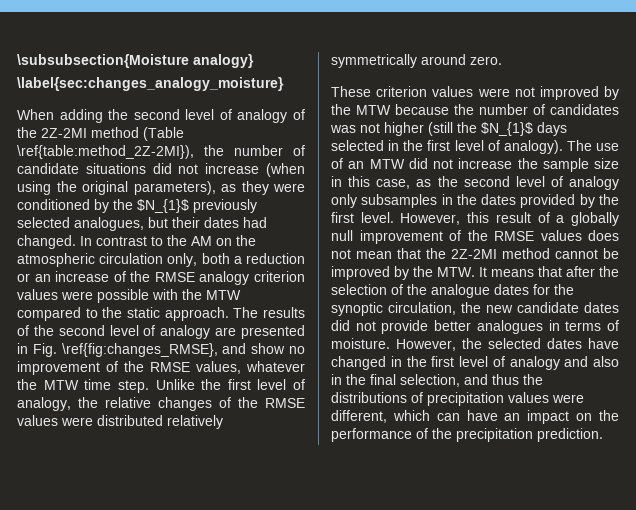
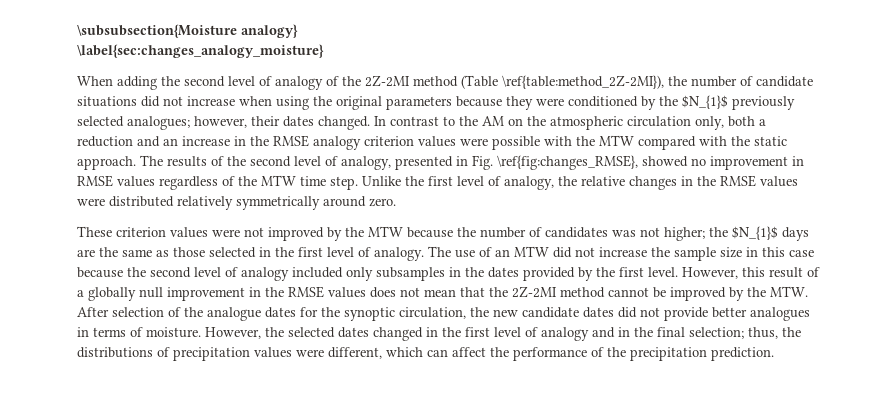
[266,163,306,177] (when -> [239,96,272,106] when
[133,181,236,195] parameters), as -> [386,96,502,110] parameters because
[74,217,168,231] analogues, but -> [127,116,247,130] analogues; however,
[243,217,267,228] had -> (314, 121) none
[17,273,30,282] or -> [137,136,160,147] and
[113,271,126,282] of -> [234,136,246,146] in
[85,308,98,318] to -> [699,136,727,146] with
[160,325,237,339] analogy are -> [341,156,391,170] analogy,
[222,343,306,354] [17,361,305,375] and show no improvement of the RMSE values, whatever -> [642,156,804,170] [77,175,235,190] showed no improvement in RMSE values regardless of
[219,397,231,408] of -> [681,176,693,186] in
[384,122,453,136] higher (still -> [664,227,705,241] higher;
(567, 129) none -> [77,247,205,257] are the same as those
[503,140,563,154] analogy). -> [374,247,424,261] analogy.
[376,176,619,190] case, as the second level of analogy -> [789,250,814,257] [77,267,343,281] case because the second level of analogy included
[449,230,461,241] of -> [249,287,261,297] in
[479,266,619,277] It means that after the -> [77,307,109,317] After
[588,338,619,349] have -> (369, 332) none
[593,356,619,367] also -> (615, 332) none
[400,374,519,387] selection, and thus -> [689,327,778,339] selection; thus,
[466,410,593,424] have an impact on -> [452,347,486,357] affect

